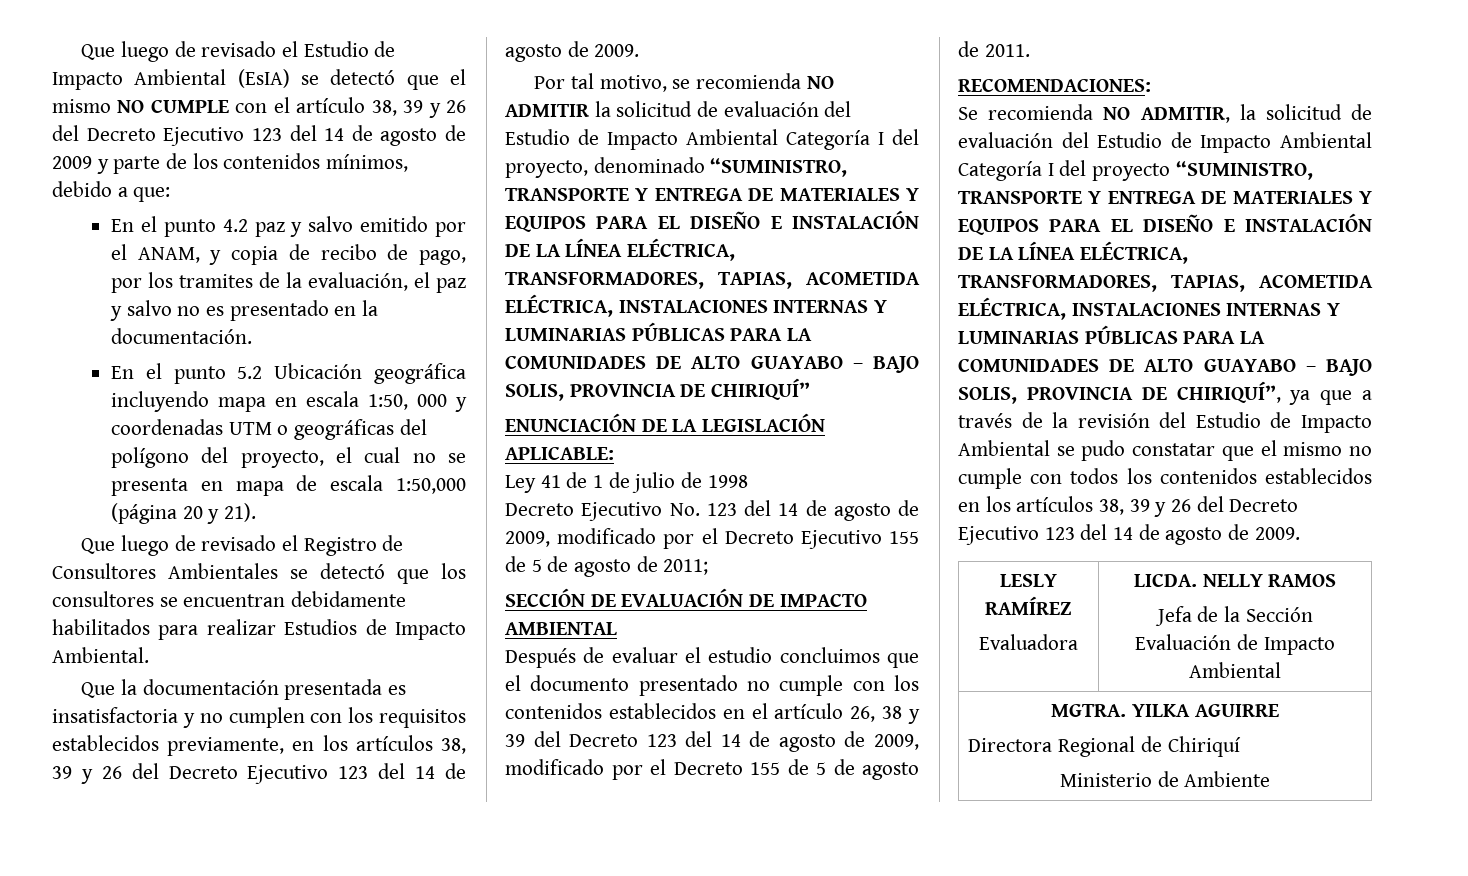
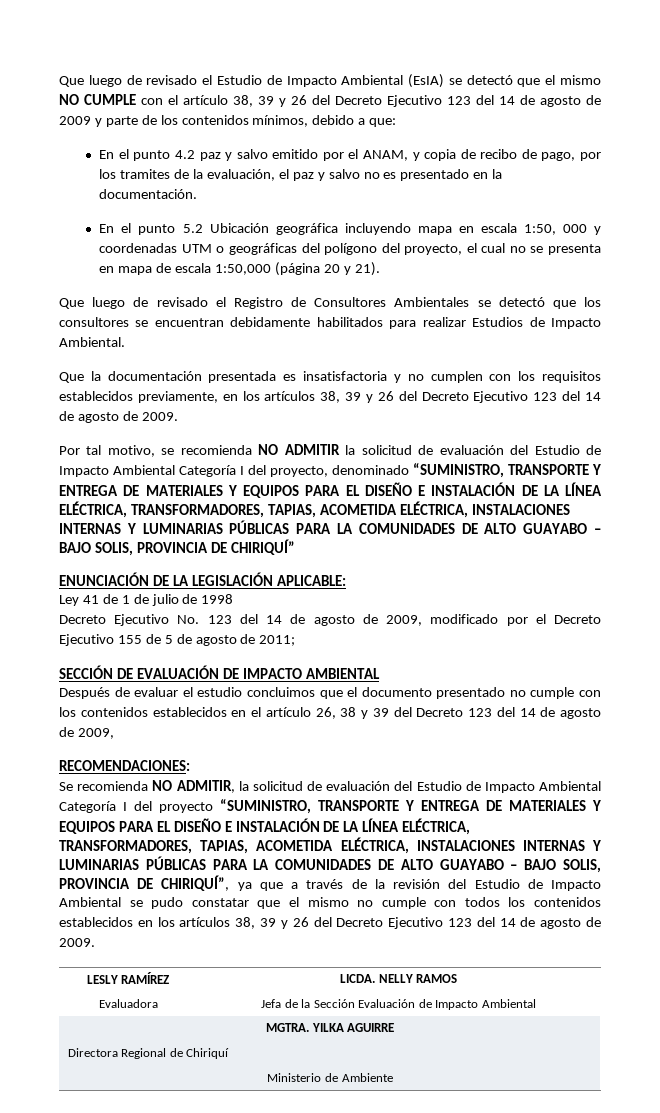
[505,759,919,780] [958,41,1030,57] modificado por el Decreto 155 de 5 de agosto de 2011. -> (114, 733) none

